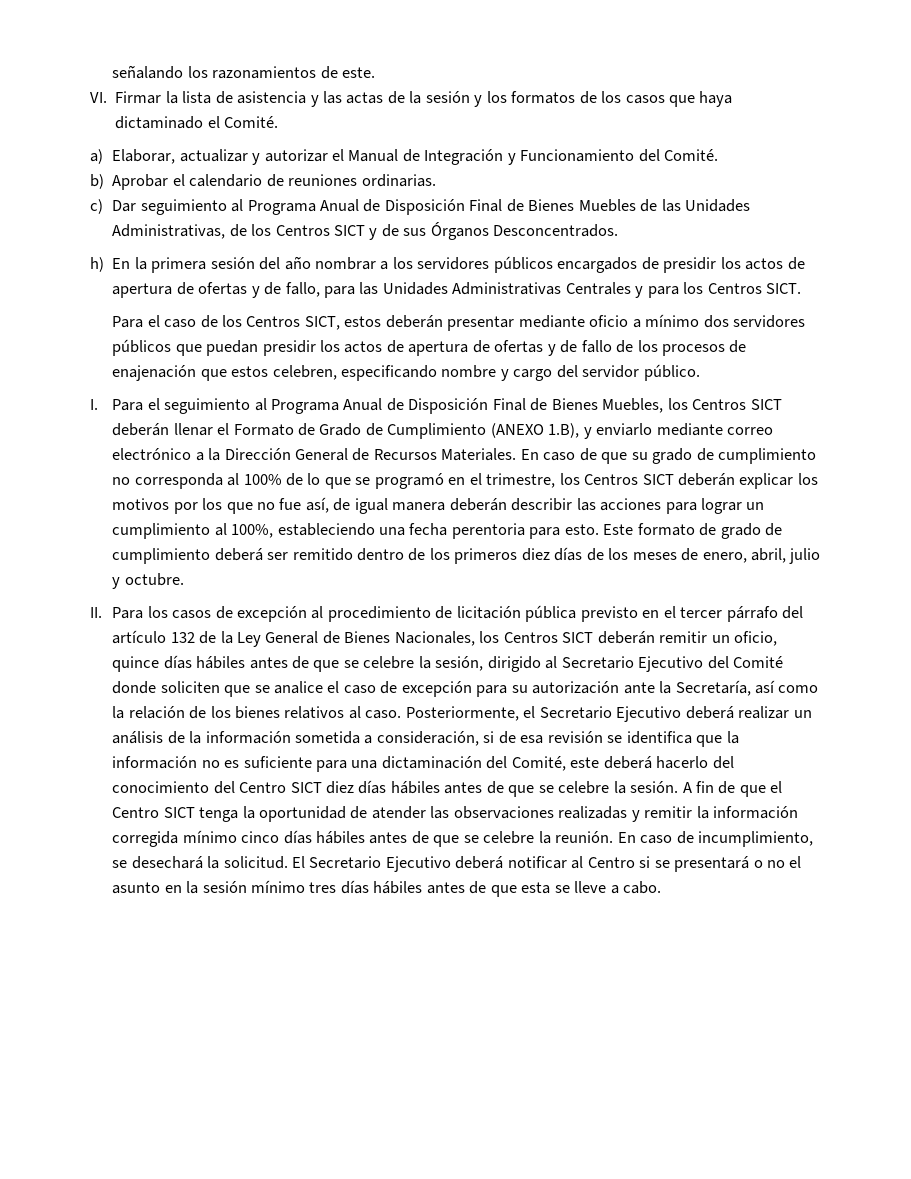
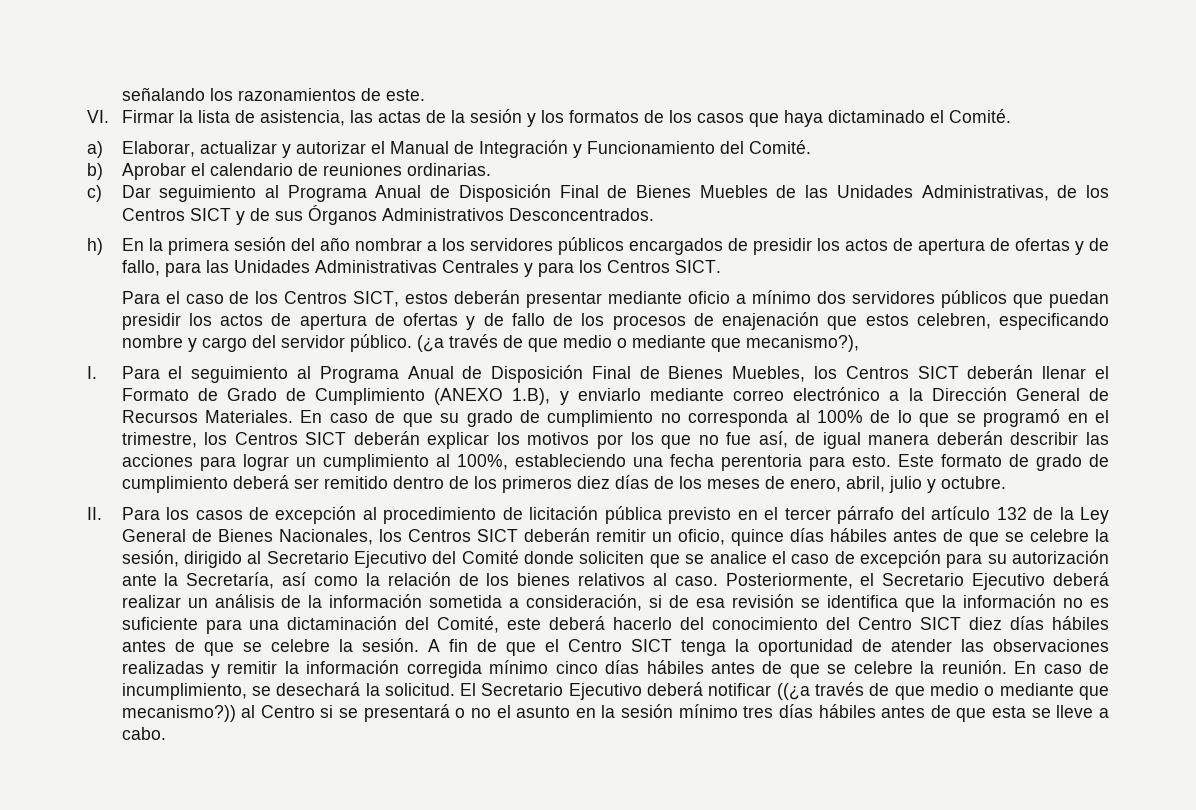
[237,91,319,107] asistencia y -> [259,110,345,126] asistencia,
(489, 231) none -> [381,208,504,221] Administrativos
(700, 372) none -> [416,334,859,352] (¿a través de que medio o mediante que mecanismo?),
(567, 862) none -> [776,682,1110,700] [121,705,236,722] ((¿a través de que medio o mediante que mecanismo?))

